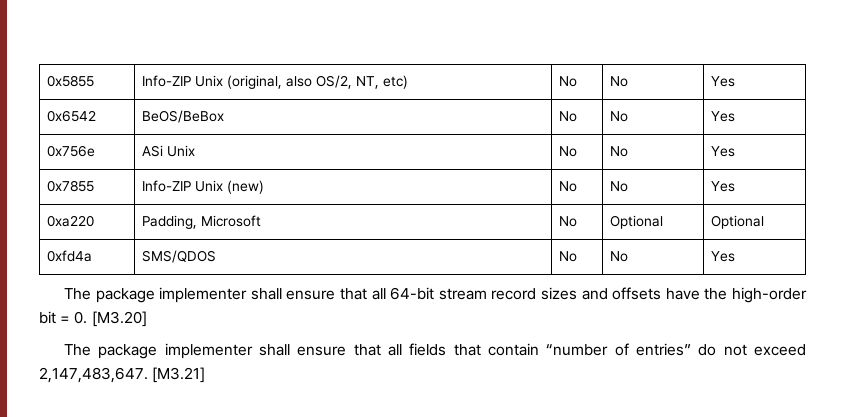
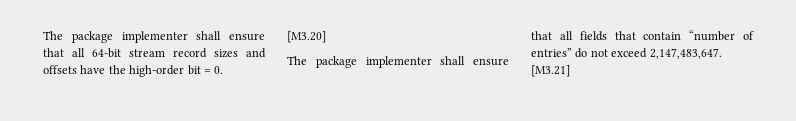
[47,75,95,87] [142,75,409,89] [559,76,578,87] [610,76,629,87] [711,76,736,87] [47,110,97,122] [142,110,225,123] [559,111,578,122] [610,111,629,122] [711,111,736,122] [47,145,96,157] [142,145,196,157] [559,146,578,157] [610,146,629,157] [711,146,736,157] [47,180,95,192] [142,180,265,194] [559,181,578,192] [610,181,629,192] [711,181,736,192] [47,215,95,227] [142,215,262,229] [559,216,578,227] [610,215,664,229] [711,215,765,229] [47,250,93,262] [142,250,217,263] [559,251,578,262] [610,251,629,262] [711,251,736,262] 0x5855 | Info-ZIP Unix (original, also OS/2, NT, etc) | No | No | Yes // 0x6542 | BeOS/BeBox | No | No | Yes // 0x756e | ASi Unix | No | No | Yes // 0x7855 | Info-ZIP Unix (new) | No | No | Yes // 0xa220 | Padding, Microsoft | No | Optional | Optional // 0xfd4a | SMS/QDOS | No | No | Yes // -> (43, 35) none

